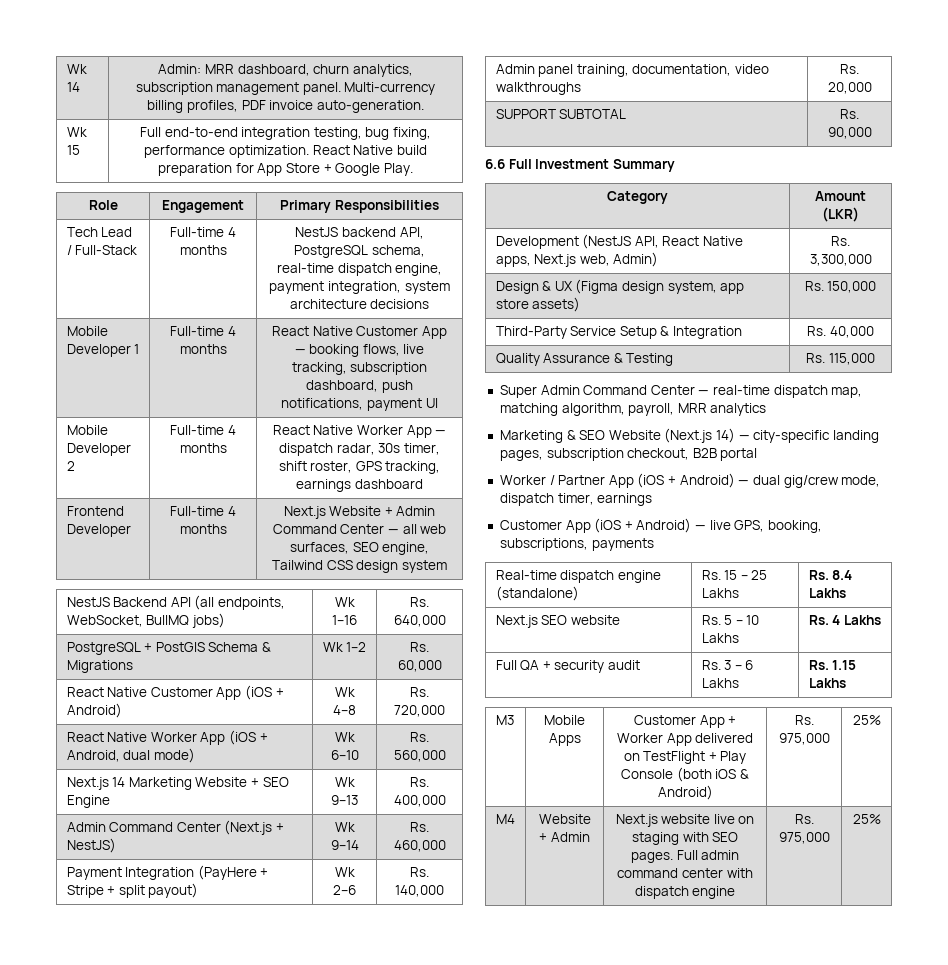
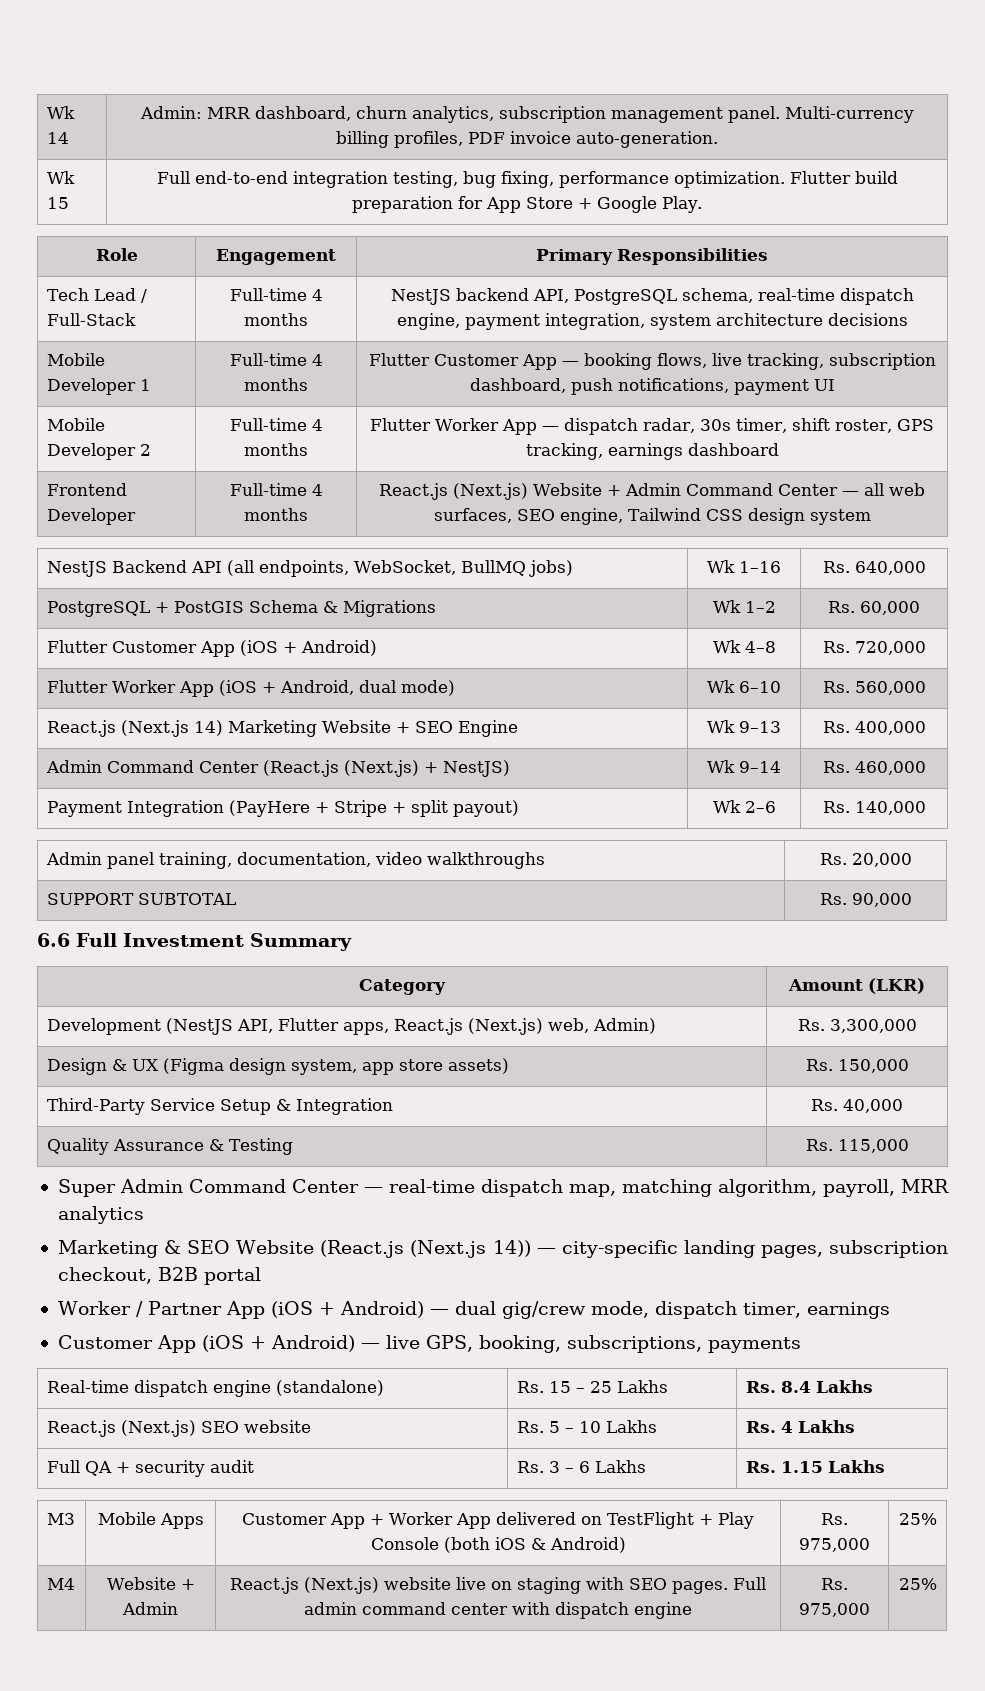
[312,145,394,155] React Native -> [789,171,851,184] Flutter
[272,326,353,336] React Native -> [368,353,430,366] Flutter
[272,425,354,435] React Native -> [370,418,432,431] Flutter
[283,506,326,519] Next.js -> [379,483,529,500] React.js (Next.js)
[66,687,148,697] React Native -> [46,640,108,653] Flutter
[66,732,148,742] React Native -> [46,680,108,693] Flutter
[66,777,126,790] Next.js 14 -> [46,720,223,737] React.js (Next.js 14)
[224,820,273,835] (Next.js -> [262,760,419,777] (React.js (Next.js)
[662,236,744,246] [495,254,577,267] React Native apps, Next.js -> [277,1018,543,1035] Flutter apps, React.js (Next.js)
[664,428,736,443] (Next.js 14) -> [320,1240,531,1258] (React.js (Next.js 14))
[495,615,538,628] Next.js -> [46,1420,196,1437] React.js (Next.js)
[615,814,658,827] Next.js -> [230,1577,379,1594] React.js (Next.js)

